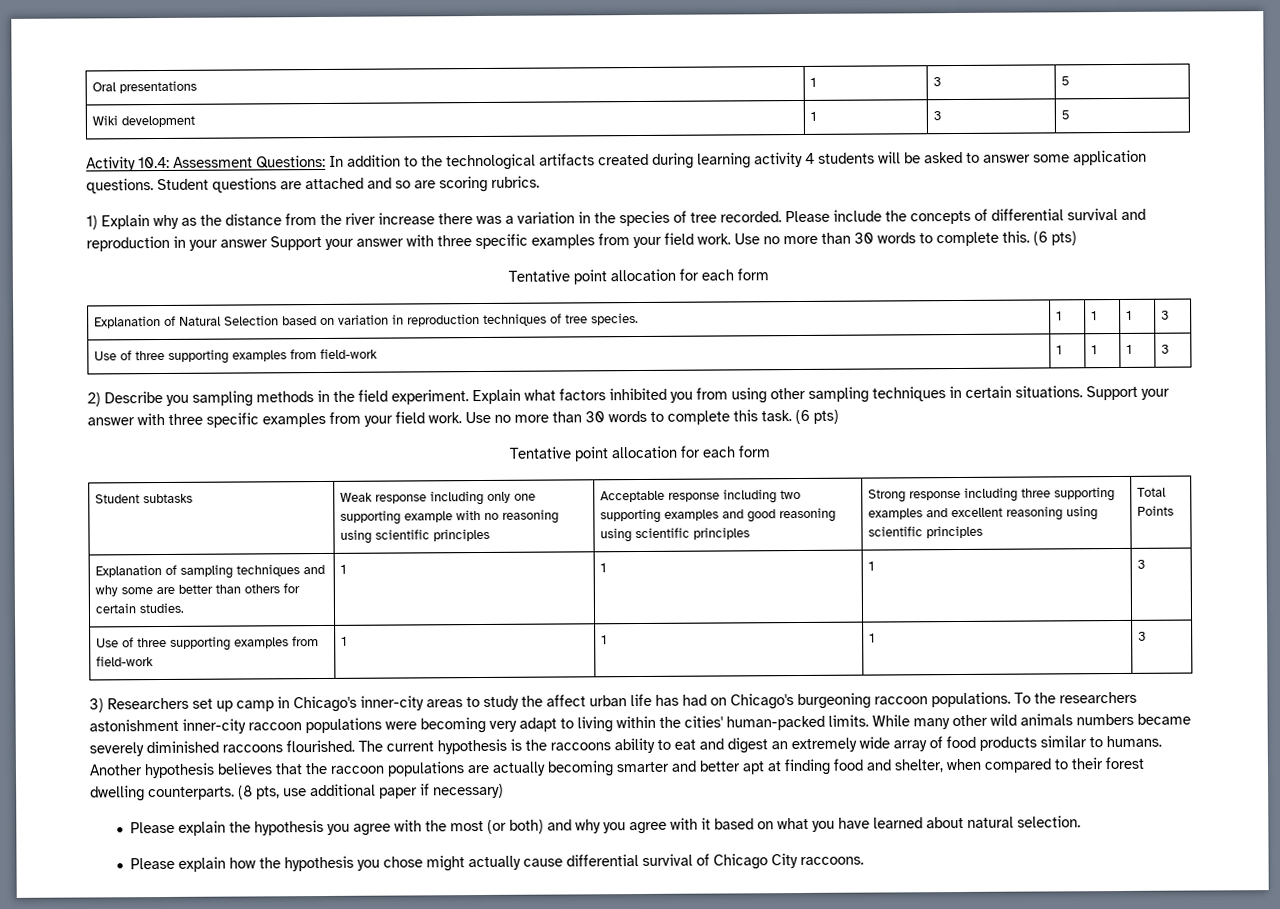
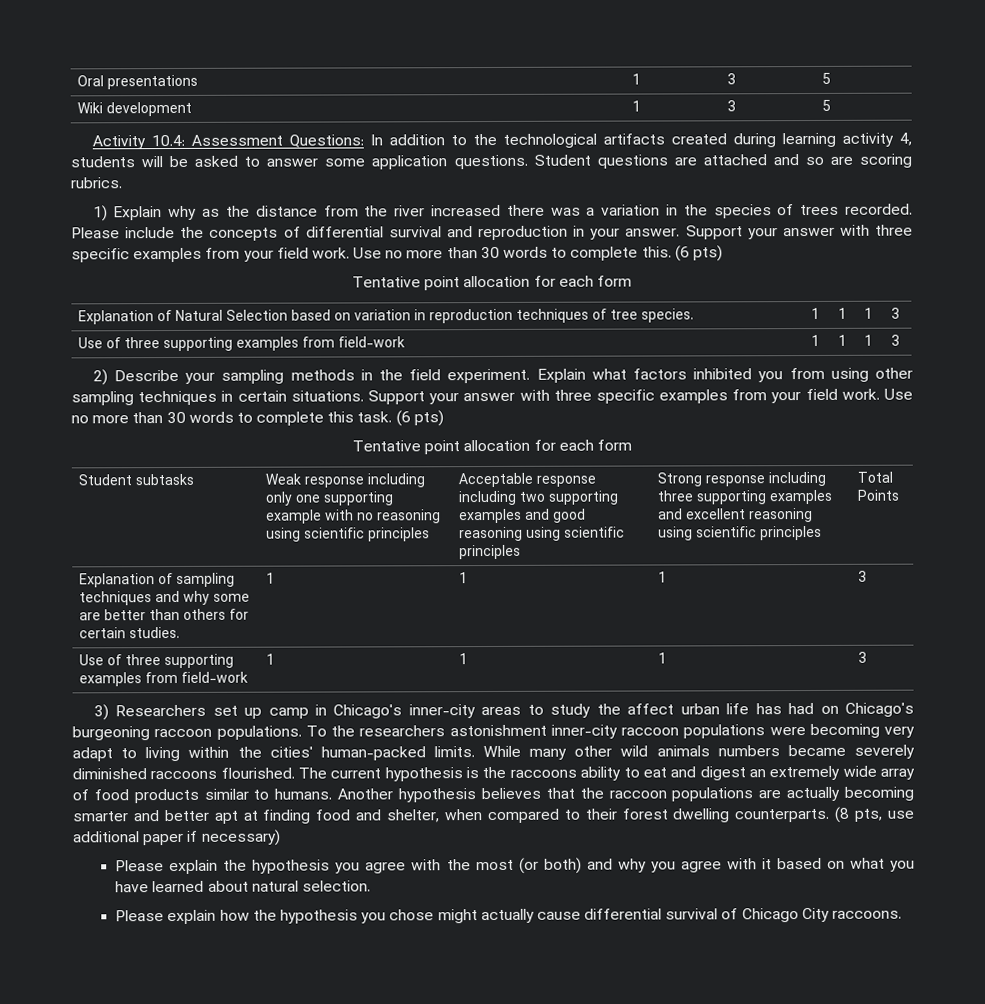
[805,152,815,164] 4 -> [898,132,912,146] 4,
[378,212,435,225] increase -> [430,204,501,217] increased
[690,212,717,223] tree -> [800,204,840,216] trees
[220,239,268,248] answer -> [625,228,681,237] answer.
[166,394,189,406] you -> [185,372,216,384] your

